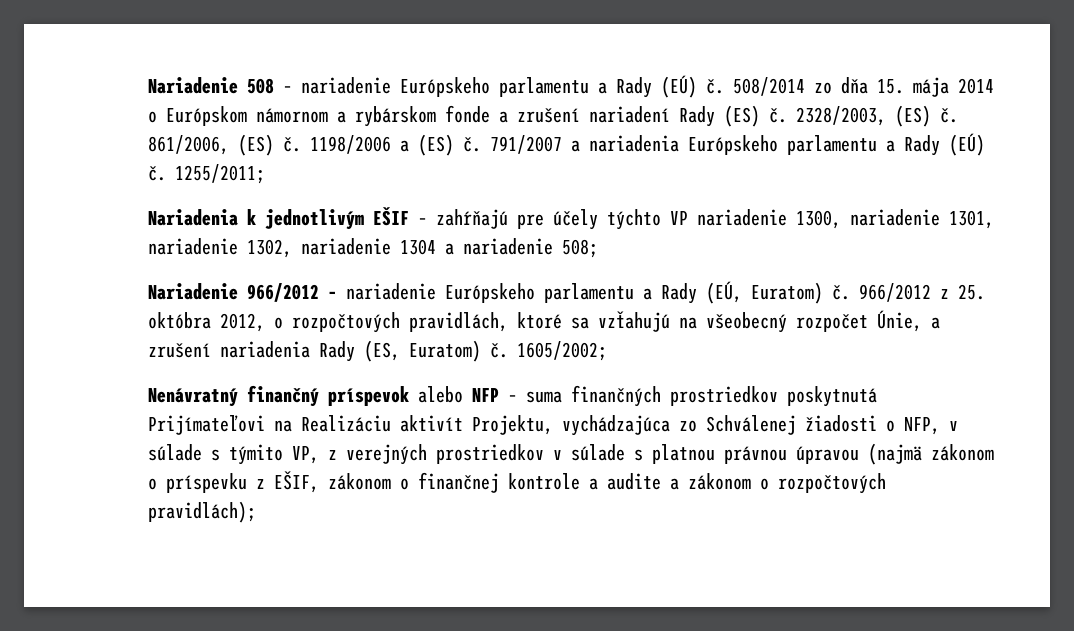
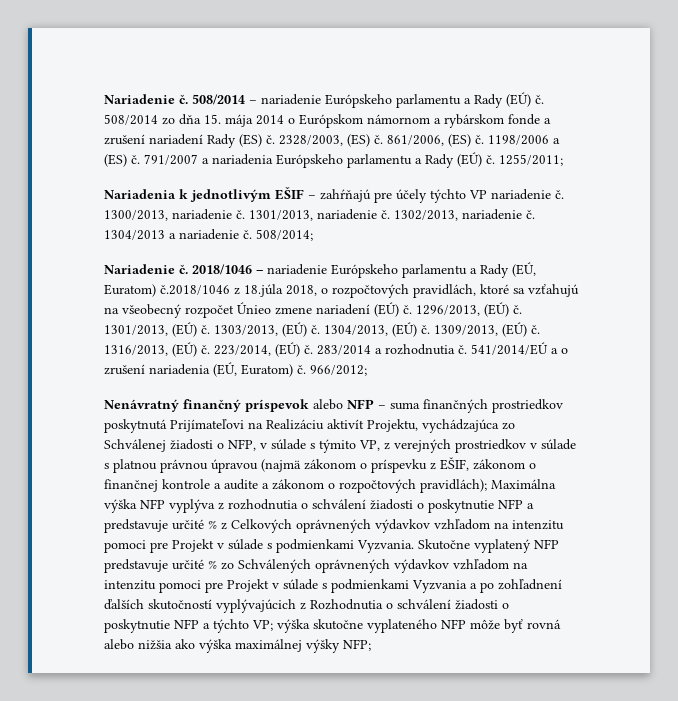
[147,77,274,94] Nariadenie 508 -> [103,94,245,105] Nariadenie č. 508/2014
[795,209,994,229] [147,238,598,258] [147,283,319,302] 1300, nariadenie 1301, nariadenie 1302, nariadenie 1304 a nariadenie 508; // Nariadenie 966/2012 -> [554,190,564,199] [103,209,535,221] [103,229,313,241] [103,264,252,275] č. 1300/2013, nariadenie č. 1301/2013, nariadenie č. 1302/2013, nariadenie č. 1304/2013 a nariadenie č. 508/2014; // Nariadenie č. 2018/1046
[831,283,985,302] [147,312,265,332] č. 966/2012 z 25. októbra 2012, -> [159,284,317,297] č.2018/1046 z 18.júla 2018,
[876,310,940,332] [147,340,607,362] Únie, a zrušení nariadenia Rady (ES, Euratom) č. 1605/2002; -> [236,302,522,317] [103,322,540,337] [103,342,568,357] [103,362,367,377] Únieo zmene nariadení (EÚ) č. 1296/2013, (EÚ) č. 1301/2013, (EÚ) č. 1303/2013, (EÚ) č. 1304/2013, (EÚ) č. 1309/2013, (EÚ) č. 1316/2013, (EÚ) č. 223/2014, (EÚ) č. 283/2014 a rozhodnutia č. 541/2014/EÚ a o zrušení nariadenia (EÚ, Euratom) č. 966/2012;
(256, 512) none -> [490,479,556,489] [103,499,534,513] [103,519,564,533] [103,539,559,553] [103,559,528,573] [103,579,562,593] [103,599,509,613] [103,619,561,633] [103,639,371,653] Maximálna výška NFP vyplýva z rozhodnutia o schválení žiadosti o poskytnutie NFP a predstavuje určité % z Celkových oprávnených výdavkov vzhľadom na intenzitu pomoci pre Projekt v súlade s podmienkami Vyzvania. Skutočne vyplatený NFP predstavuje určité % zo Schválených oprávnených výdavkov vzhľadom na intenzitu pomoci pre Projekt v súlade s podmienkami Vyzvania a po zohľadnení ďalších skutočností vyplývajúcich z Rozhodnutia o schválení žiadosti o poskytnutie NFP a týchto VP; výška skutočne vyplateného NFP môže byť rovná alebo nižšia ako výška maximálnej výšky NFP;

